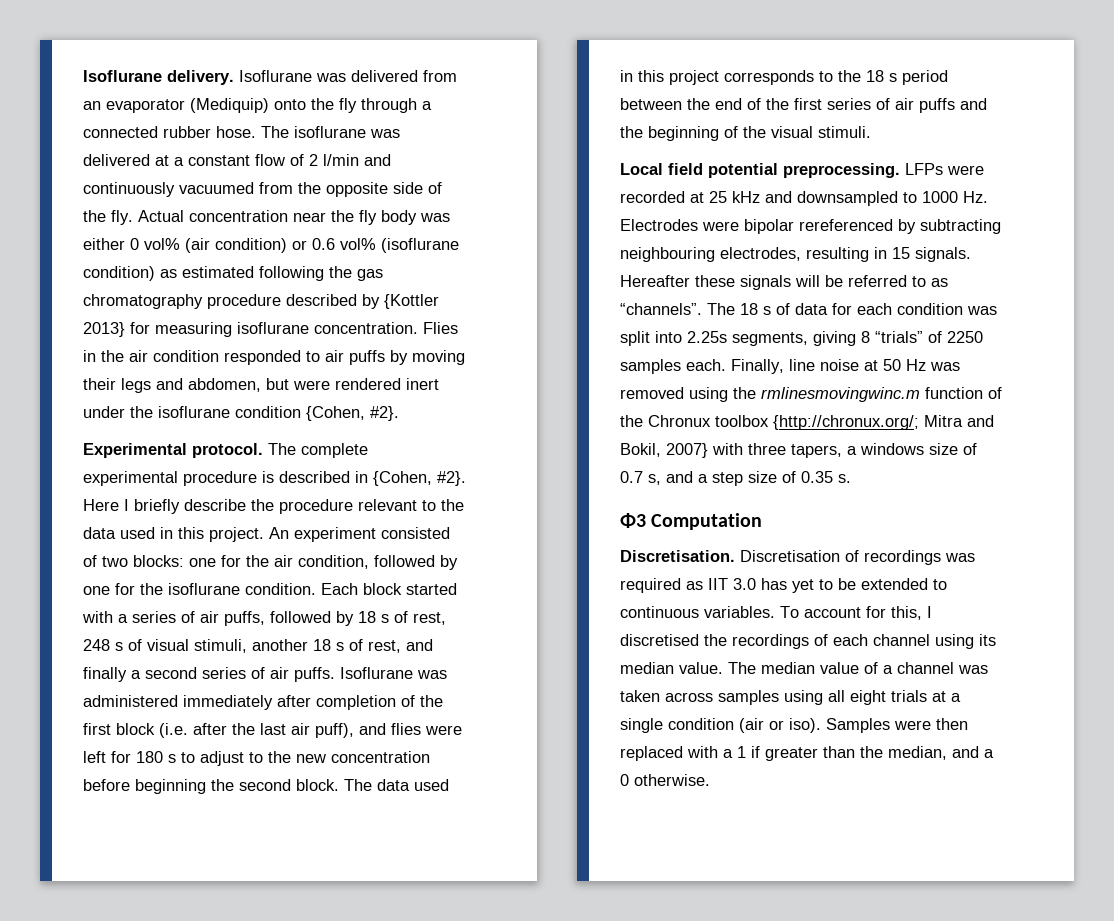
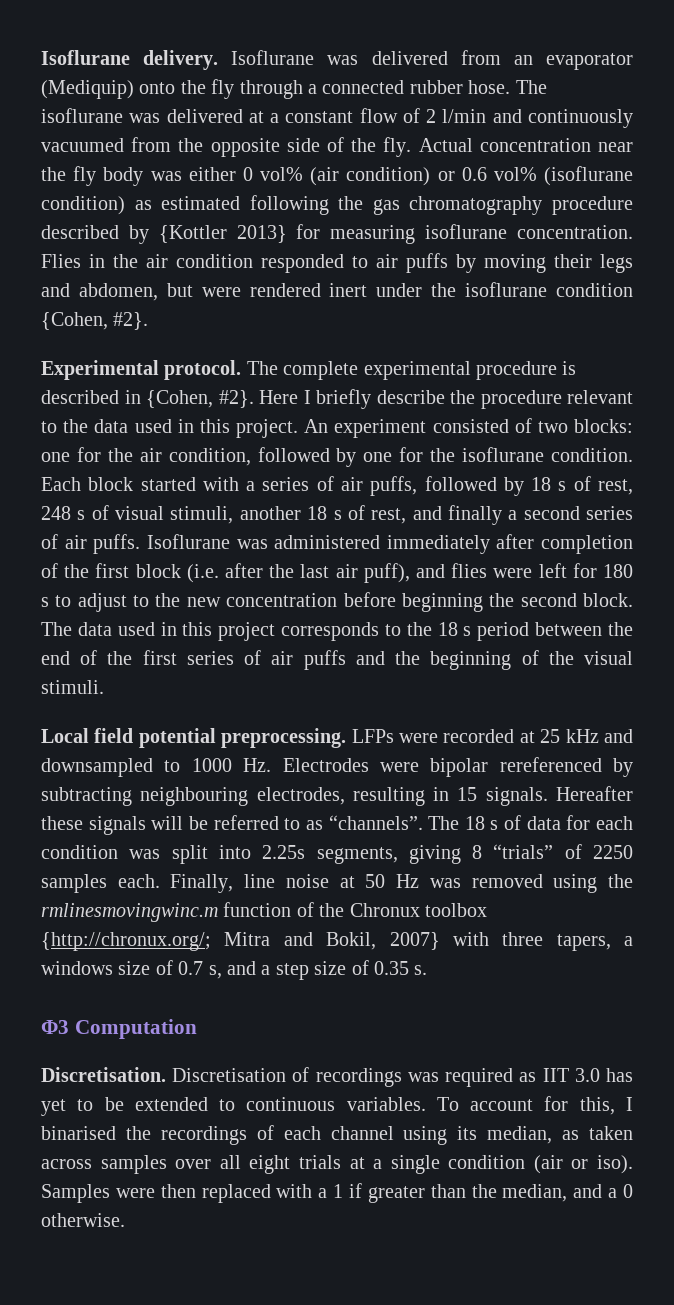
[620,634,699,646] discretised -> [41,1126,116,1140] binarised
[620,662,988,674] median value. The median value of a channel was -> [487,1126,580,1144] median, as
[784,690,823,705] using -> [175,1159,212,1169] over

